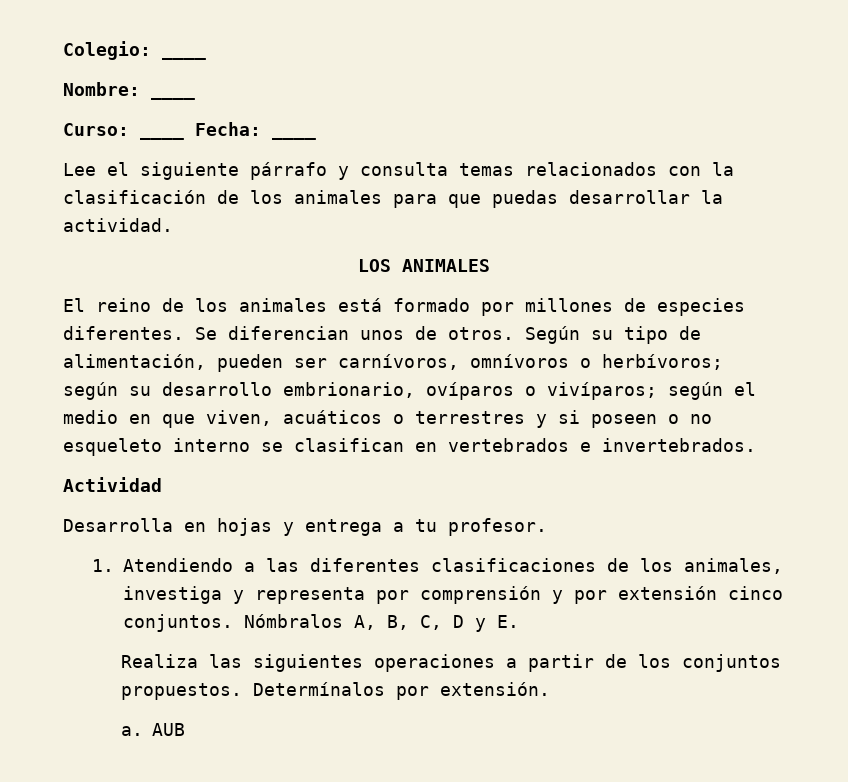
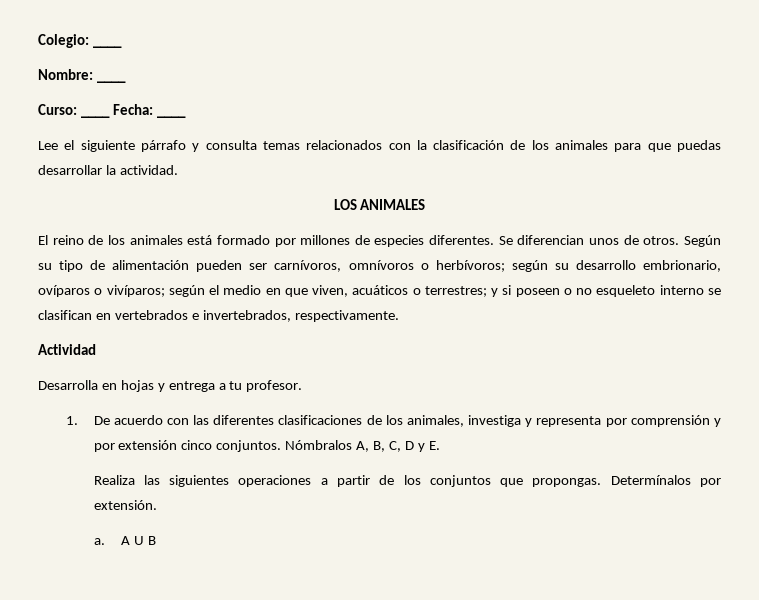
[63,354,206,370] alimentación, -> [112,260,190,270] alimentación
[415,411,525,424] terrestres -> [424,286,487,297] terrestres;
[602,438,756,452] invertebrados. -> [202,310,399,322] invertebrados, respectivamente.
[123,558,256,572] Atendiendo a -> [93,415,189,425] De acuerdo con
[121,683,243,700] propuestos. -> [500,478,602,487] que propongas.
[152,723,186,736] AUB -> [121,536,157,545] A U B

